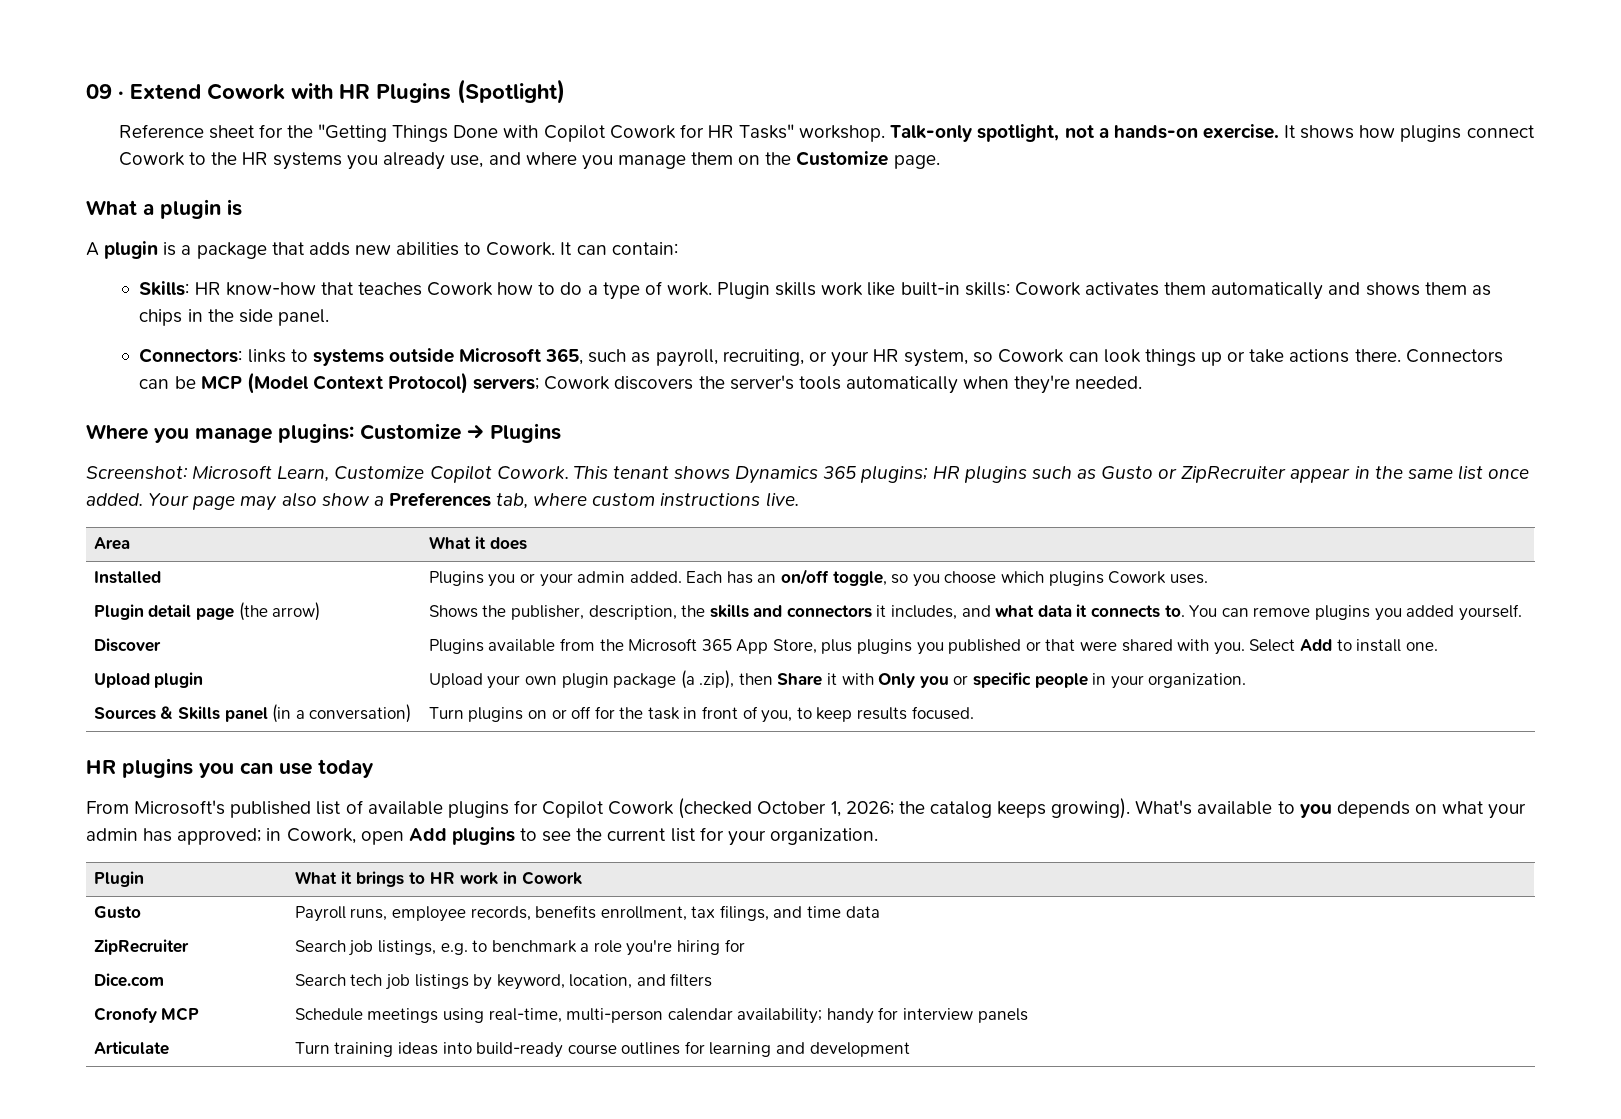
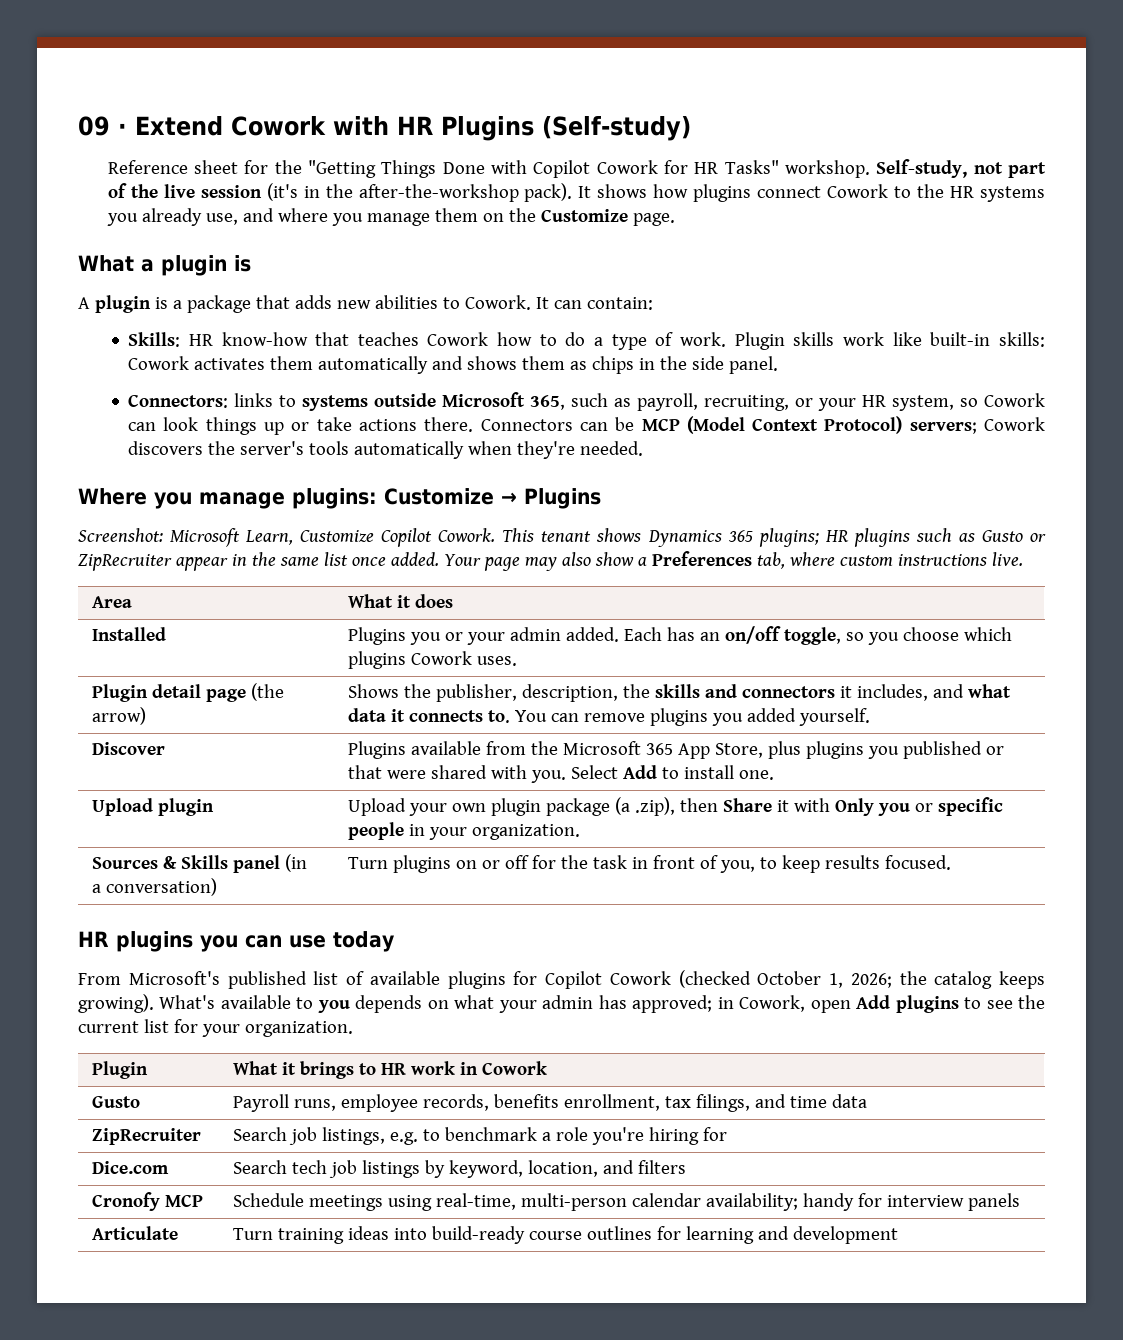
[457,79,565,104] (Spotlight) -> [542,116,691,141] (Self-study)
[890,124,1279,142] Talk-only spotlight, not a hands-on exercise. -> [876,159,1046,178] [107,183,573,202] Self-study, not part of the live session (it's in the after-the-workshop pack).

